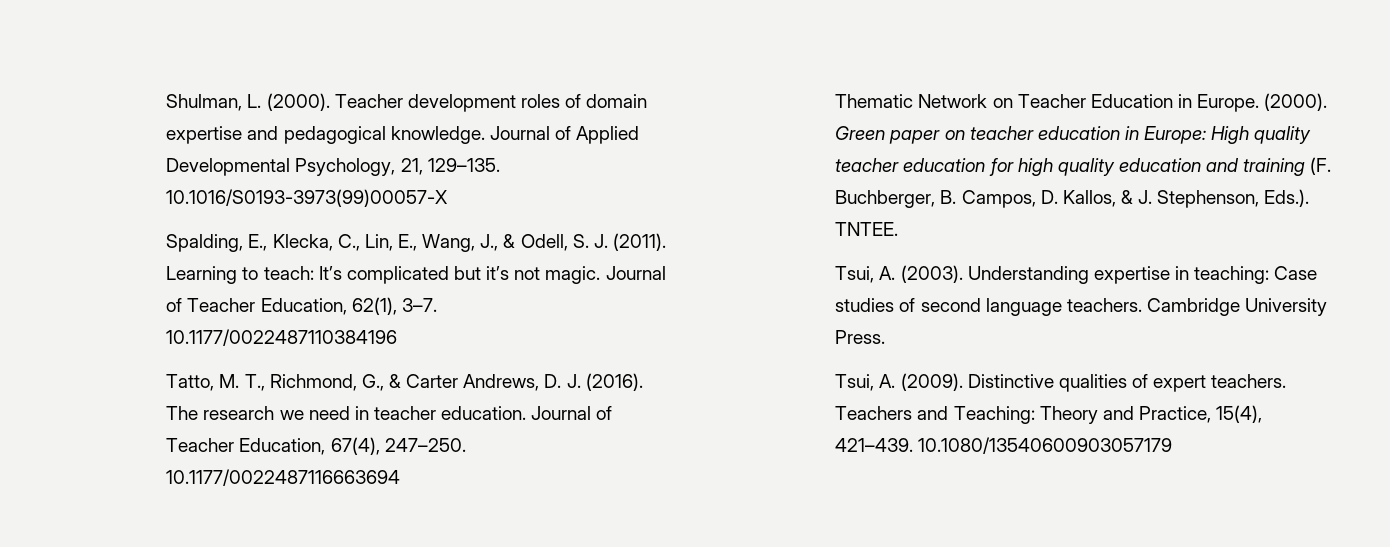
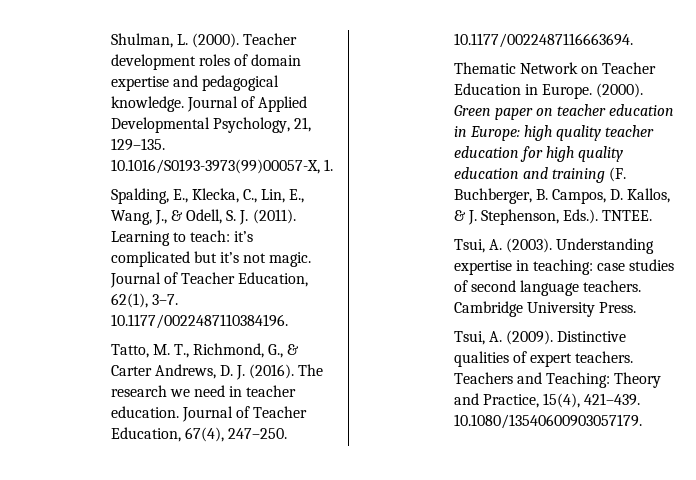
[166,189,449,207] 10.1016/S0193-3973(99)00057-X -> [110,159,333,174] 10.1016/S0193-3973(99)00057-X, 1.
[318,266,342,280] It’s -> [234,231,254,242] it’s
[166,329,398,346] 10.1177/0022487110384196 -> [110,314,288,329] 10.1177/0022487110384196.
[166,469,401,486] 10.1177/0022487116663694 -> [453,33,633,48] 10.1177/0022487116663694.
[1211,126,1250,144] High -> [523,125,552,141] high
[1274,266,1318,280] Case -> [597,263,626,271] case
[918,437,1173,454] 10.1080/13540600903057179 -> [453,414,642,429] 10.1080/13540600903057179.

